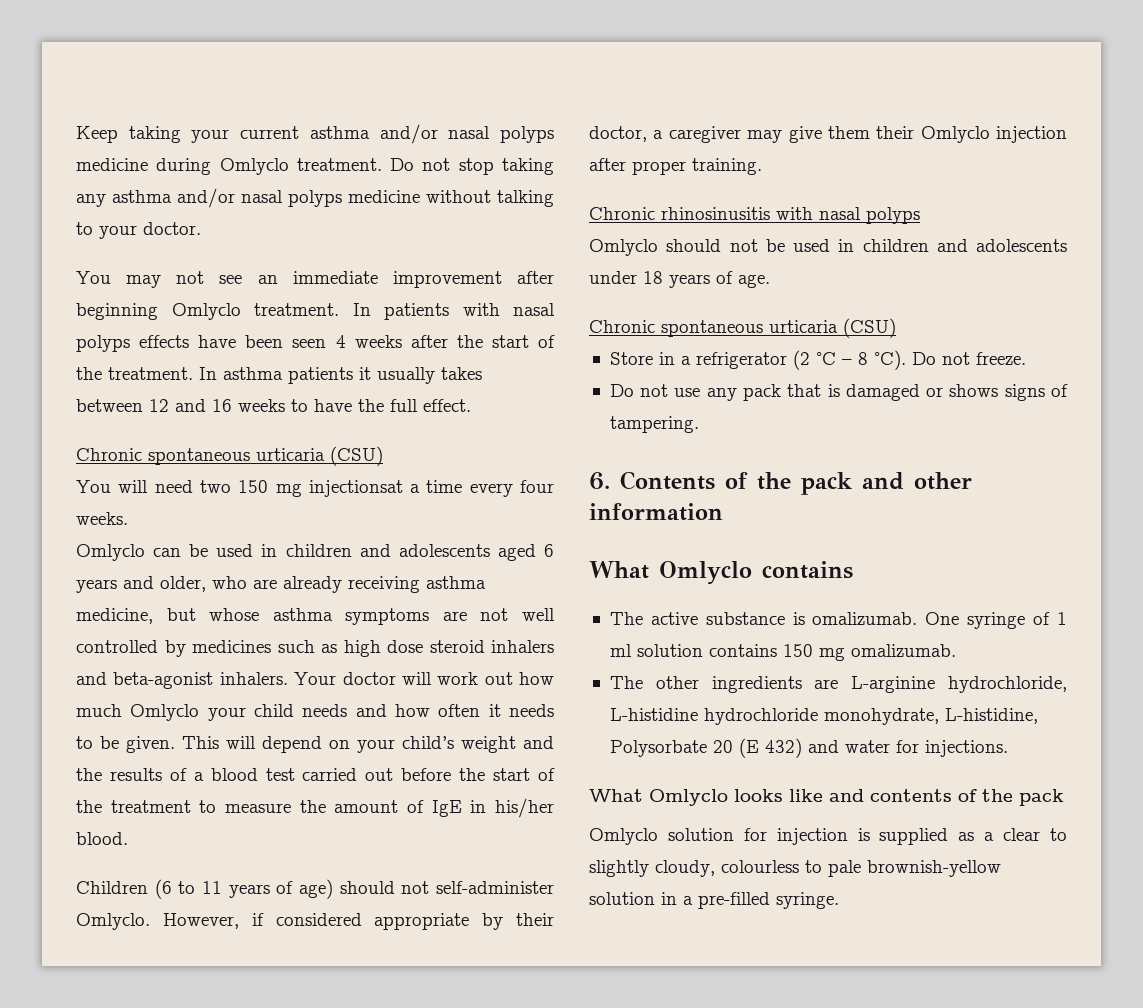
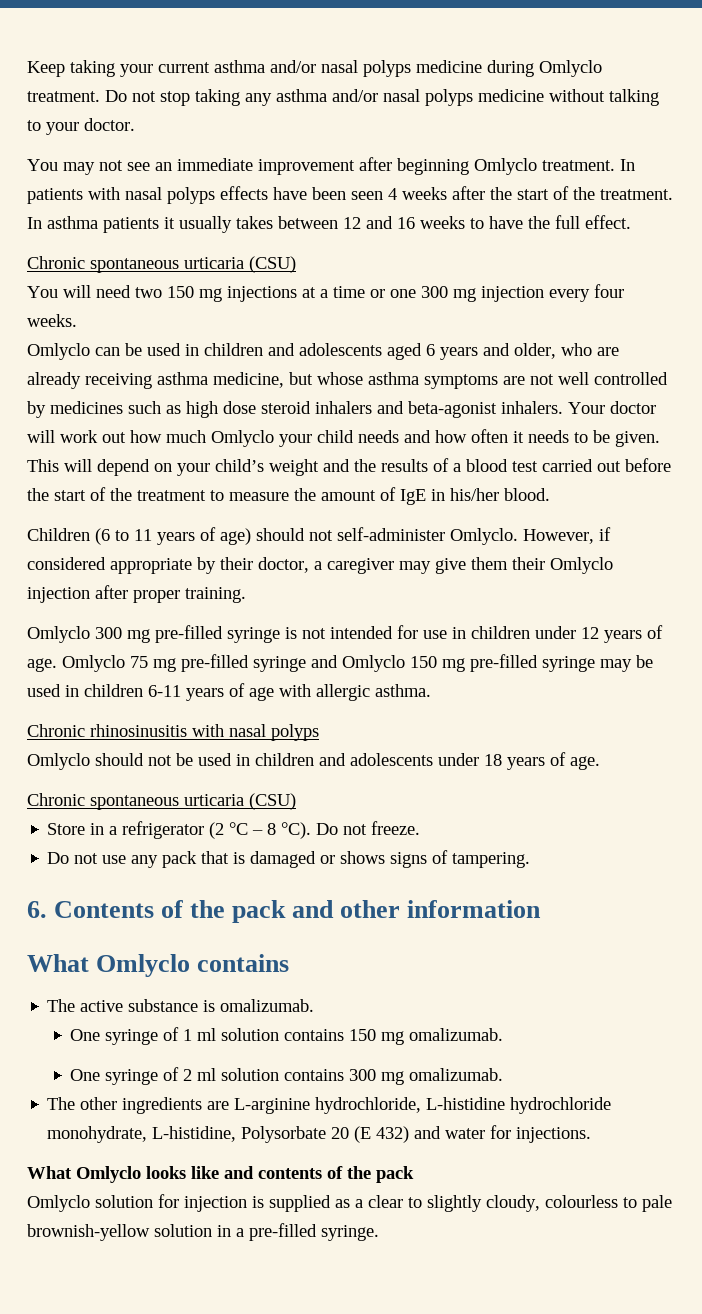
[308,480,463,497] injectionsat a time -> [227,286,544,302] injections at a time or one 300 mg injection
(762, 166) none -> [27,625,663,643] [27,654,653,672] [27,683,431,701] // Omlyclo 300 mg pre-filled syringe is not intended for use in children under 12 years of age. Omlyclo 75 mg pre-filled syringe and Omlyclo 150 mg pre-filled syringe may be used in children 6-11 years of age with allergic asthma.
(918, 618) none -> (315, 1005) //
(956, 650) none -> [70,1067,504,1085] // One syringe of 2 ml solution contains 300 mg omalizumab.

